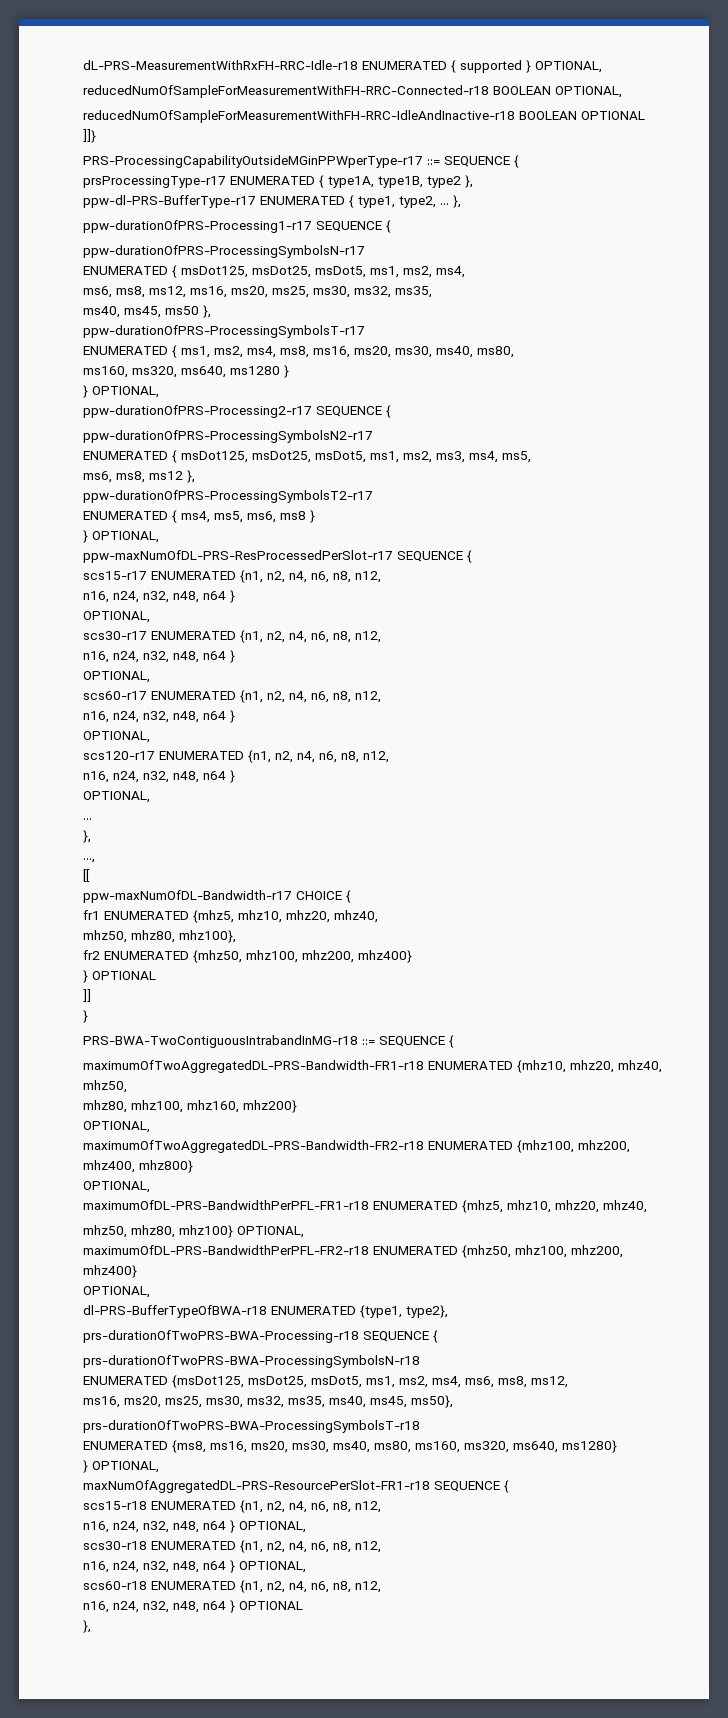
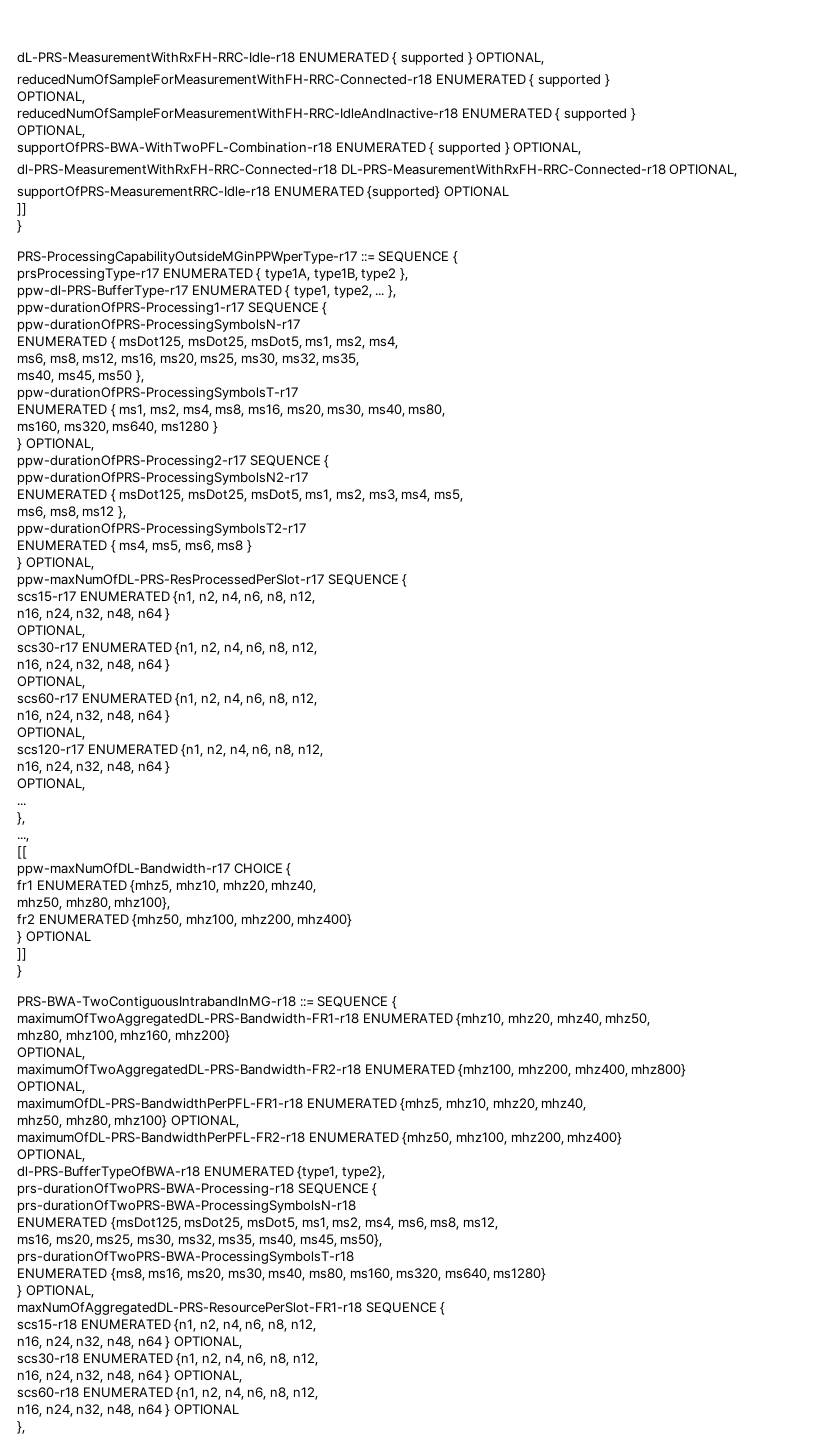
[493,86,622,98] [83,110,645,123] [83,129,96,143] BOOLEAN OPTIONAL, // reducedNumOfSampleForMeasurementWithFH-RRC-IdleAndInactive-r18 BOOLEAN OPTIONAL // ]]} -> [435,74,610,87] [17,91,85,104] [17,108,636,121] [17,125,85,138] [17,142,582,155] [17,164,738,177] [17,186,509,199] [17,203,27,216] [17,220,22,233] ENUMERATED { supported } // OPTIONAL, // reducedNumOfSampleForMeasurementWithFH-RRC-IdleAndInactive-r18 ENUMERATED { supported } // OPTIONAL, // supportOfPRS-BWA-WithTwoPFL-Combination-r18 ENUMERATED { supported } OPTIONAL, // dl-PRS-MeasurementWithRxFH-RRC-Connected-r18 DL-PRS-MeasurementWithRxFH-RRC-Connected-r18 OPTIONAL, // supportOfPRS-MeasurementRRC-Idle-r18 ENUMERATED {supported} OPTIONAL // ]] // }

